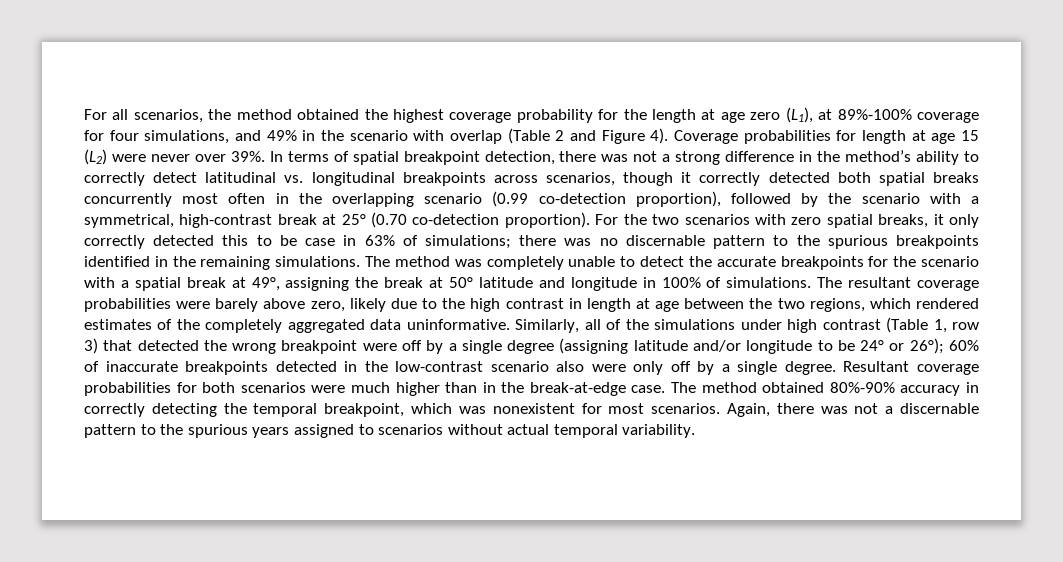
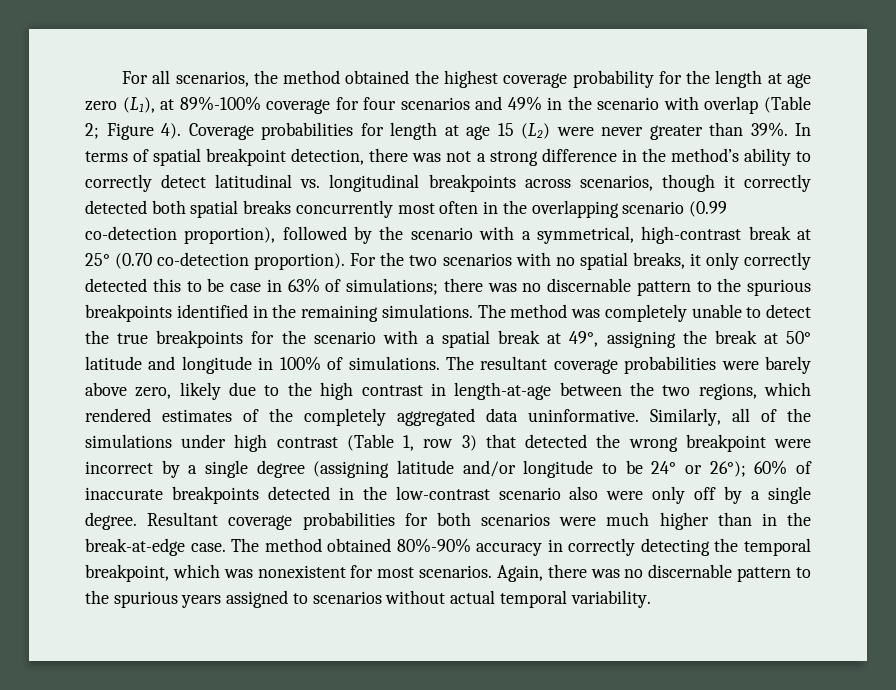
[144,130,230,144] simulations, -> [400,97,470,110] scenarios
[555,130,597,141] 2 and -> [85,123,99,139] 2;
[194,154,226,162] over -> [649,122,743,140] greater than
[791,217,822,225] zero -> [555,257,575,266] no
[716,256,776,267] accurate -> [117,333,149,344] true
[586,298,680,312] length at age -> [454,382,552,400] length-at-age
[401,340,422,351] off -> [85,461,153,474] incorrect
[854,403,894,414] not a -> [624,569,644,578] no

